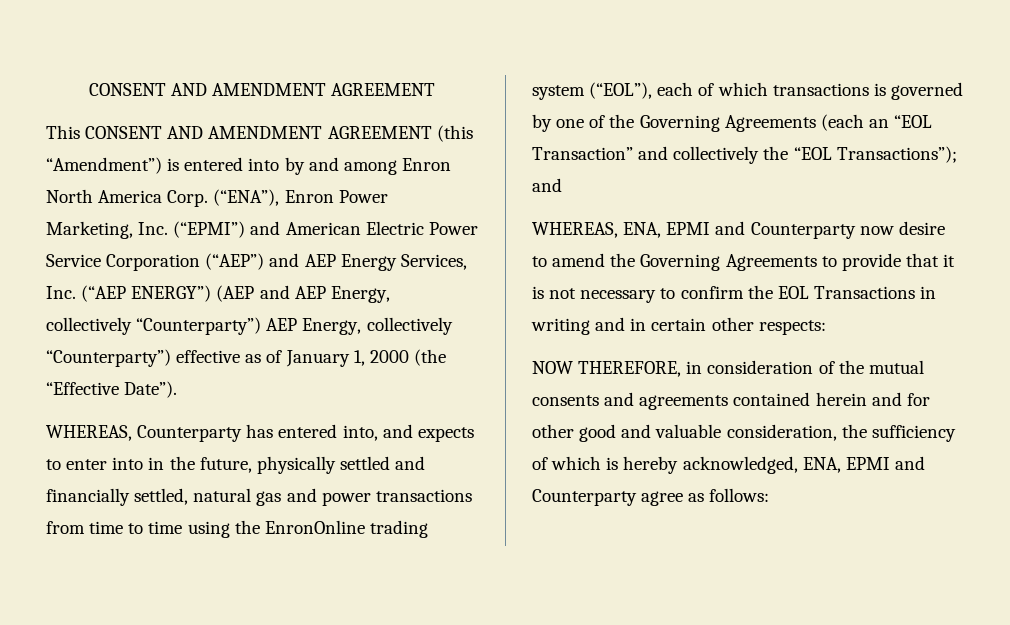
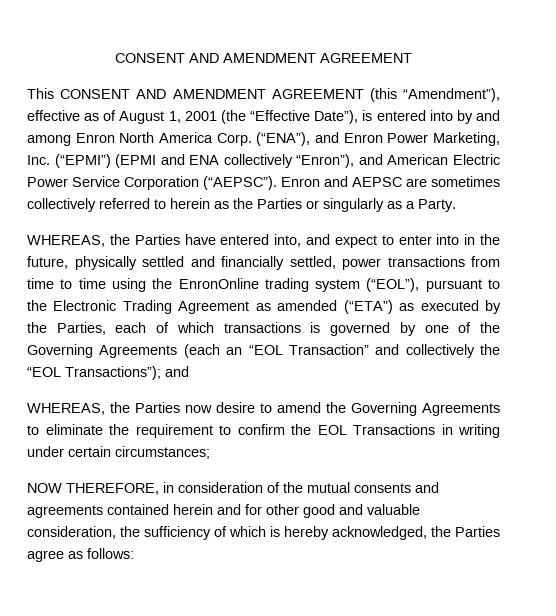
[46,157,162,174] “Amendment”) -> [403,88,500,102] [27,110,359,124] “Amendment”), effective as of August 1, 2001 (the “Effective Date”),
(280, 197) none -> [315,132,339,143] and
(246, 229) none -> [115,154,355,168] (EPMI and ENA collectively “Enron”),
[205,253,467,271] [46,285,390,303] [46,317,453,335] [46,349,446,367] [46,381,178,398] [46,424,274,442] (“AEP”) and AEP Energy Services, Inc. (“AEP ENERGY”) (AEP and AEP Energy, collectively “Counterparty”) AEP Energy, collectively “Counterparty”) effective as of January 1, 2000 (the “Effective Date”). // WHEREAS, Counterparty has -> [203,176,500,190] [27,198,456,212] [27,234,216,247] (“AEPSC”). Enron and AEPSC are sometimes collectively referred to herein as the Parties or singularly as a Party. // WHEREAS, the Parties have
[417,427,474,442] expects -> [334,235,377,248] expect
[193,488,317,506] natural gas and -> (336, 262) none
(653, 90) none -> [425,279,501,292] [27,300,502,314] [27,322,106,335] pursuant to the Electronic Trading Agreement as amended (“ETA”) as executed by the Parties,
[623,221,856,239] ENA, EPMI and Counterparty -> [110,402,180,413] the Parties
[841,253,956,271] [532,286,657,303] provide that it is not necessary -> [45,424,213,438] eliminate the requirement
[595,317,826,335] and in certain other respects: -> [27,446,210,459] under certain circumstances;
[802,456,925,473] [532,489,637,506] ENA, EPMI and Counterparty -> [431,526,500,537] the Parties

